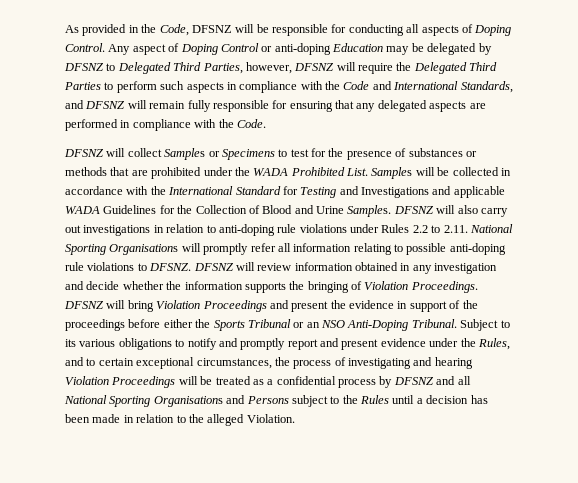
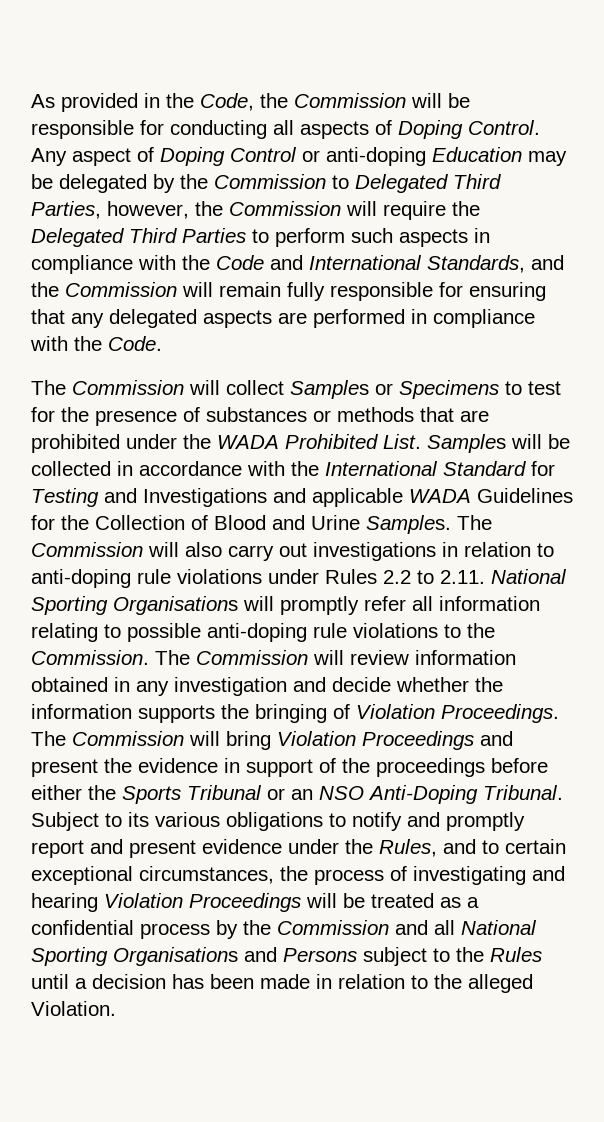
[191,25,232,33] DFSNZ -> [260,93,406,108] the Commission
[64,63,104,71] DFSNZ -> [180,174,326,189] the Commission
[294,63,335,71] DFSNZ -> [195,201,341,216] the Commission
[85,101,126,109] DFSNZ -> [31,282,177,297] the Commission
[64,149,104,157] DFSNZ -> [31,380,184,395] The Commission
[393,206,434,214] DFSNZ -> [457,515,492,530] [31,542,143,557] The Commission
[149,263,234,271] DFSNZ. DFSNZ -> [467,623,495,638] [31,650,308,665] the Commission. The Commission
[64,301,104,309] DFSNZ -> [31,731,184,746] The Commission
[393,377,434,385] DFSNZ -> [243,920,389,935] the Commission

